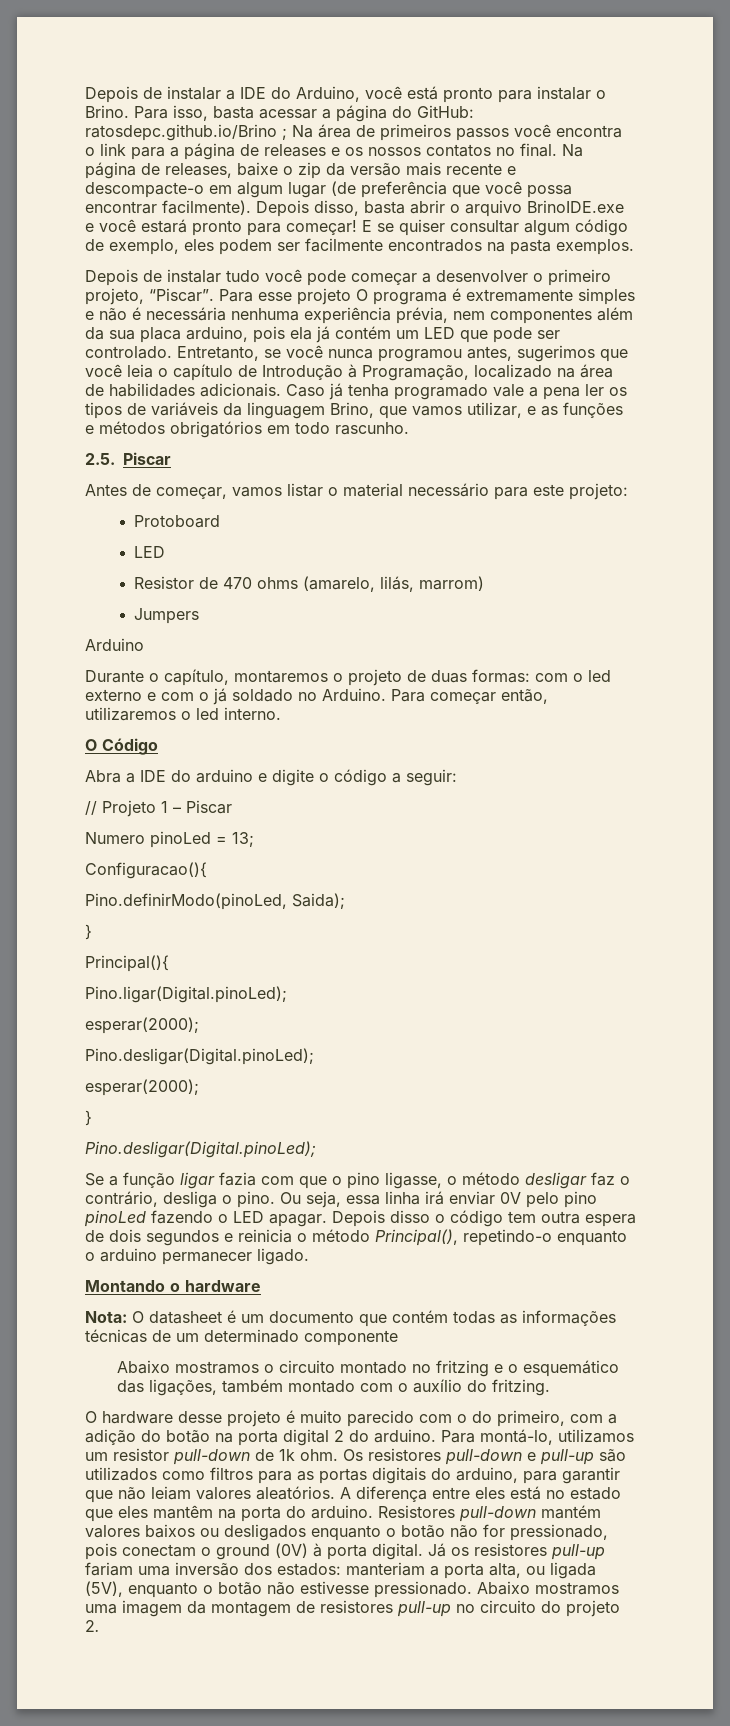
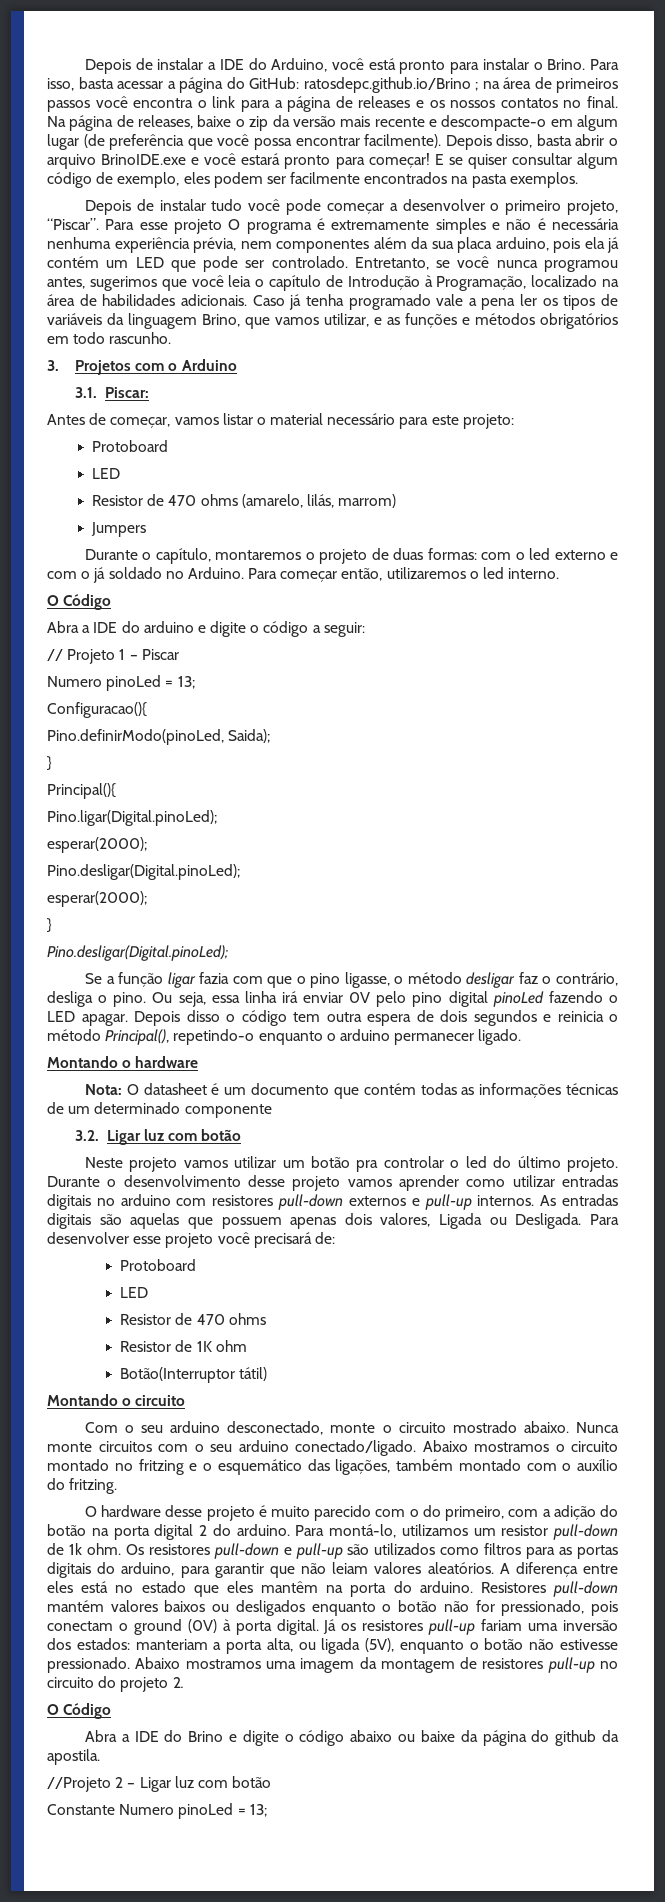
[292,125,313,138] Na -> [482,81,500,89] na
[85,452,171,465] 2.5. Piscar -> [47,359,237,375] [75,387,149,398] 3. Projetos com o Arduino // 3.1. Piscar:
[85,638,144,651] // Arduino -> (147, 529) none
(597, 1199) none -> [448,991,488,1007] digital
(398, 1338) none -> [75,1129,242,1145] [84,1156,618,1172] [47,1175,618,1191] [47,1194,618,1210] [47,1213,619,1229] [47,1232,335,1248] [120,1259,197,1271] [120,1287,149,1298] [120,1313,266,1325] [120,1340,247,1352] [120,1367,268,1383] [47,1394,186,1406] [84,1421,619,1435] [47,1440,416,1456] 3.2. Ligar luz com botão // Neste projeto vamos utilizar um botão pra controlar o led do último projeto. Durante o desenvolvimento desse projeto vamos aprender como utilizar entradas digitais no arduino com resistores pull-down externos e pull-up internos. As entradas digitais são aquelas que possuem apenas dois valores, Ligada ou Desligada. Para desenvolver esse projeto você precisará de: // Protoboard // LED // Resistor de 470 ohms // Resistor de 1K ohm // Botão(Interruptor tátil) // Montando o circuito // Com o seu arduino desconectado, monte o circuito mostrado abaixo. Nunca monte circuitos com o seu arduino conectado/ligado.
(100, 1626) none -> [47,1703,112,1719] [84,1730,619,1746] [47,1749,100,1765] [47,1776,272,1792] [47,1803,267,1819] // O Código // Abra a IDE do Brino e digite o código abaixo ou baixe da página do github da apostila. // //Projeto 2 – Ligar luz com botão // Constante Numero pinoLed = 13;

